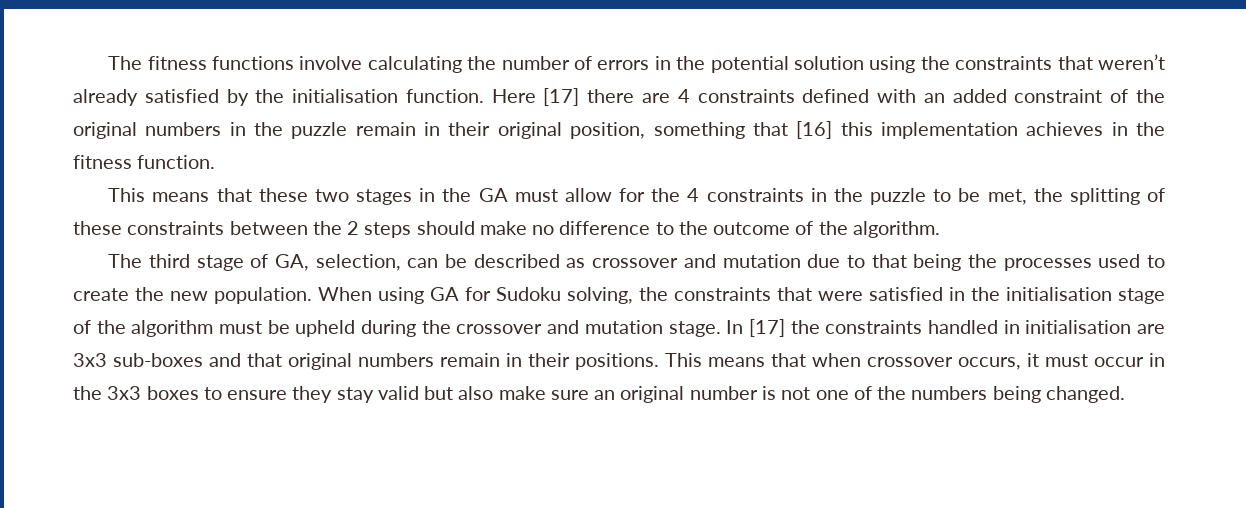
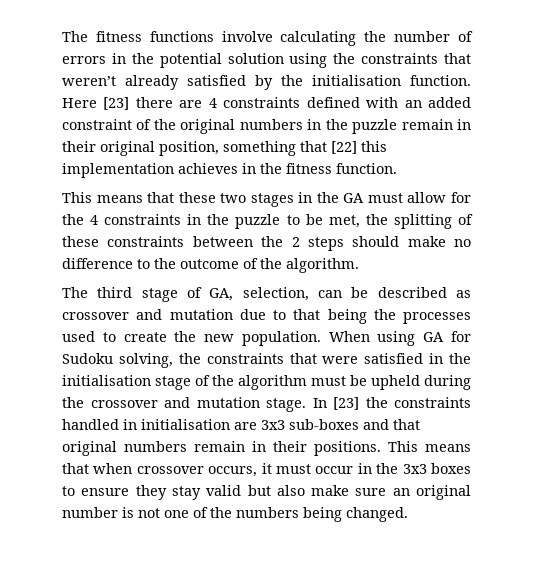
[543,88,580,106] [17] -> [103,97,130,110] [23]
[796,121,833,139] [16] -> [331,141,357,154] [22]
[748,319,785,337] [17] -> [333,397,359,410] [23]

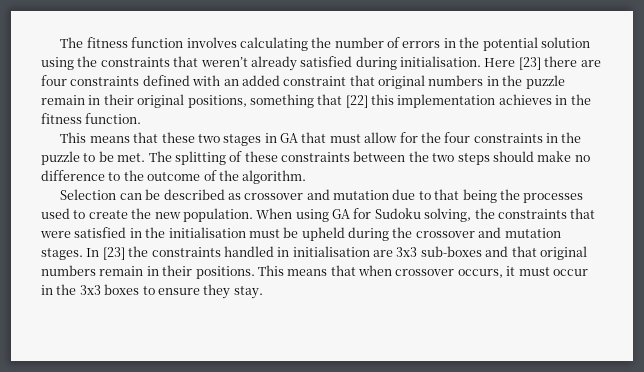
[149,31,273,42] functions involve -> [131,37,237,48] function involves
[255,75,471,90] by the initialisation function. -> [355,56,481,70] during initialisation.
[208,98,217,108] 4 -> [41,75,67,86] four
[136,119,176,130] of the -> [349,75,375,86] that
[159,141,219,156] position, -> [187,95,247,108] positions,
[316,192,365,203] the GA -> [280,132,327,143] GA that
[90,215,99,225] 4 -> [444,132,471,143] four
[328,214,388,228] met, the -> [117,151,172,162] met. The
[291,237,300,247] 2 -> [432,153,455,162] two
[62,287,309,302] The third stage of GA, selection, -> [60,189,117,200] Selection
[155,375,307,390] stage of the algorithm -> (246, 232) none
[266,398,306,412] stage. -> [41,248,83,260] stages.
[171,485,472,500] [62,507,408,522] stay valid but also make sure an original number is not one of the numbers being changed. -> [233,286,263,299] stay.

